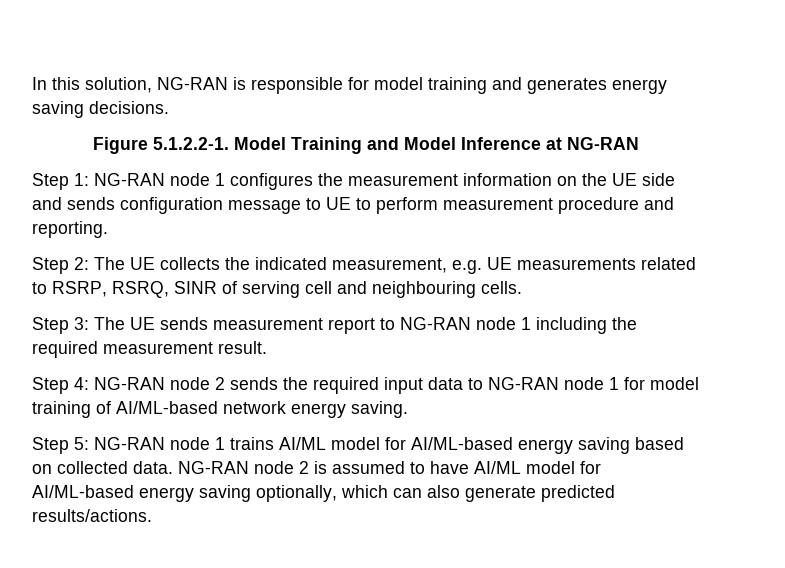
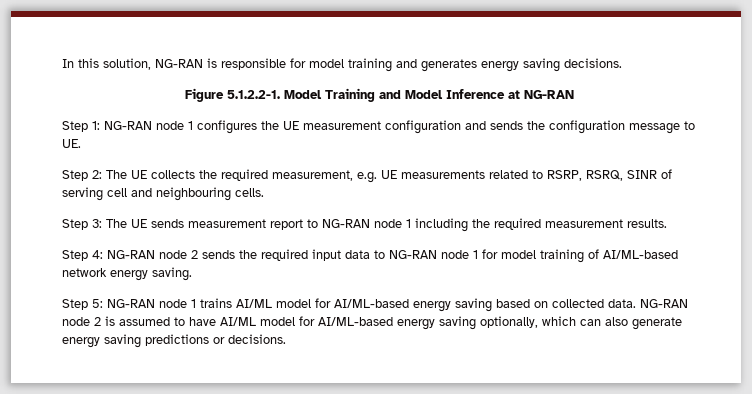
[348,173,675,186] measurement information on the UE side -> [283,120,461,134] UE measurement configuration
(115, 203) none -> [527,121,545,130] the
[326,197,674,214] [32,221,108,238] UE to perform measurement procedure and reporting. -> [62,139,81,148] UE.
[255,257,327,270] indicated -> [221,169,268,181] required
[218,341,267,354] result. -> [627,219,667,228] results.
[541,485,615,502] [32,509,152,522] predicted results/actions. -> [62,334,286,348] energy saving predictions or decisions.

